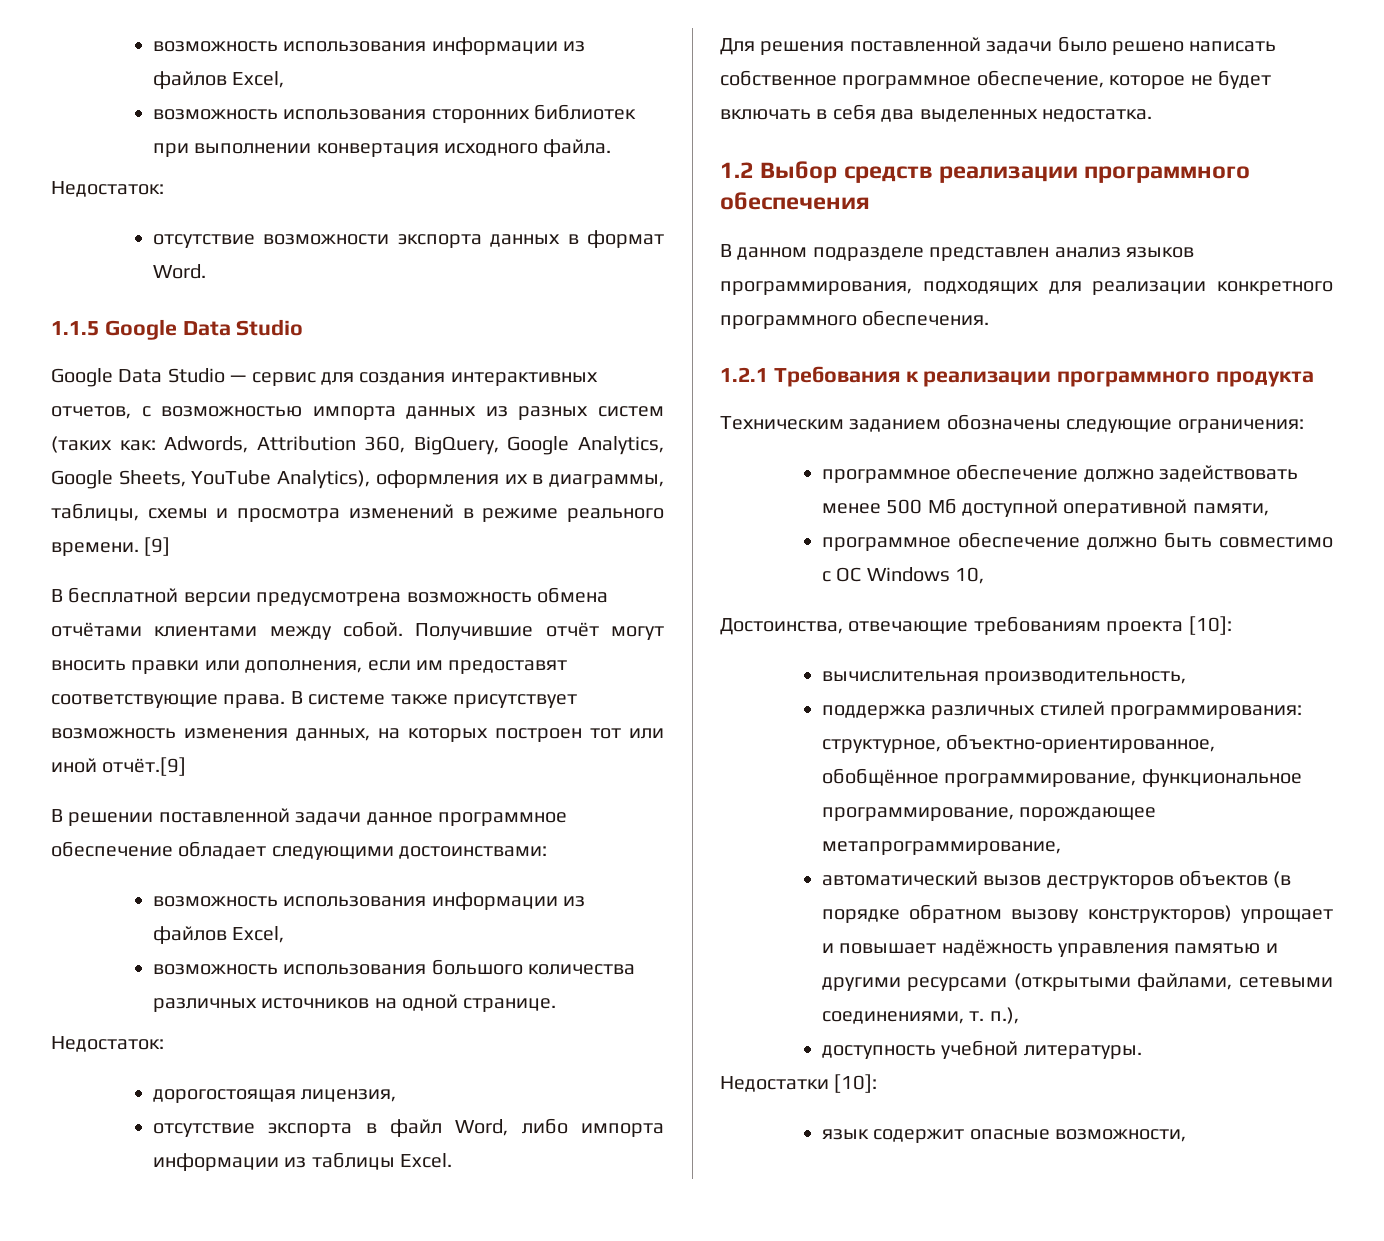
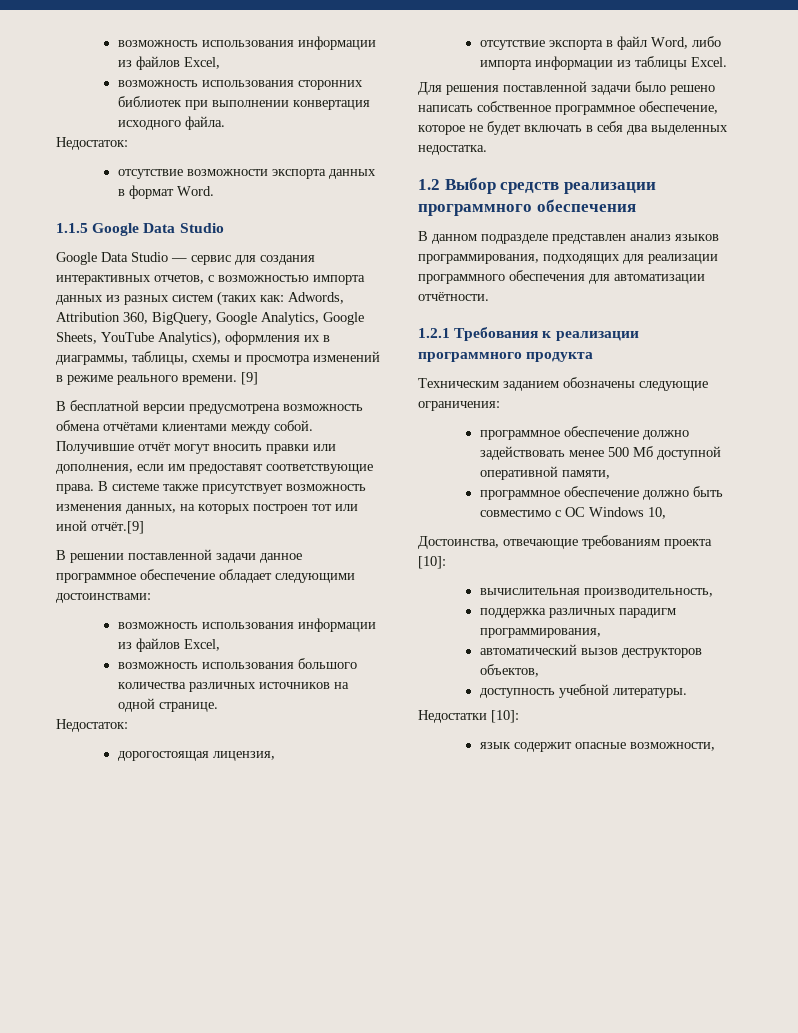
[1217,281,1333,295] [720,310,990,329] конкретного программного обеспечения. -> [418,270,705,284] [418,292,489,301] программного обеспечения для автоматизации отчётности.
[1039,701,1303,719] [821,734,1216,753] [821,768,1302,787] [821,807,1157,821] [821,841,1061,855] [821,870,1292,889] [821,904,1333,923] [821,939,1278,957] [821,973,1333,991] [821,1007,1019,1024] стилей программирования: структурное, объектно-ориентированное, обобщённое программирование, функциональное программирование, порождающее метапрограммирование, // автоматический вызов деструкторов объектов (в порядке обратном вызову конструкторов) упрощает и повышает надёжность управления памятью и другими ресурсами (открытыми файлами, сетевыми соединениями, т. п.), -> [618,608,676,618] [479,628,601,638] [479,644,702,658] [479,664,539,677] парадигм программирования, // автоматический вызов деструкторов объектов,

